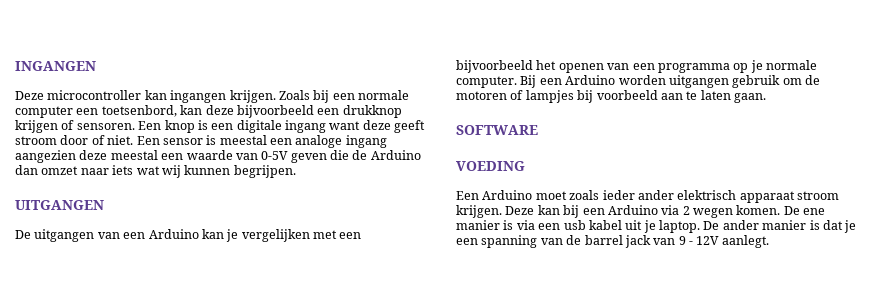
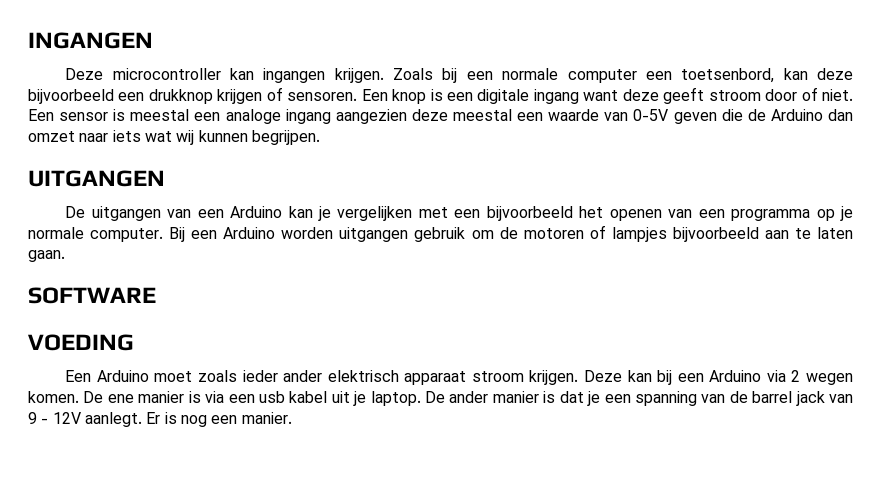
[577,90,658,103] bij voorbeeld -> [672,227,759,242] bijvoorbeeld
(769, 241) none -> [146,412,292,427] Er is nog een manier.

